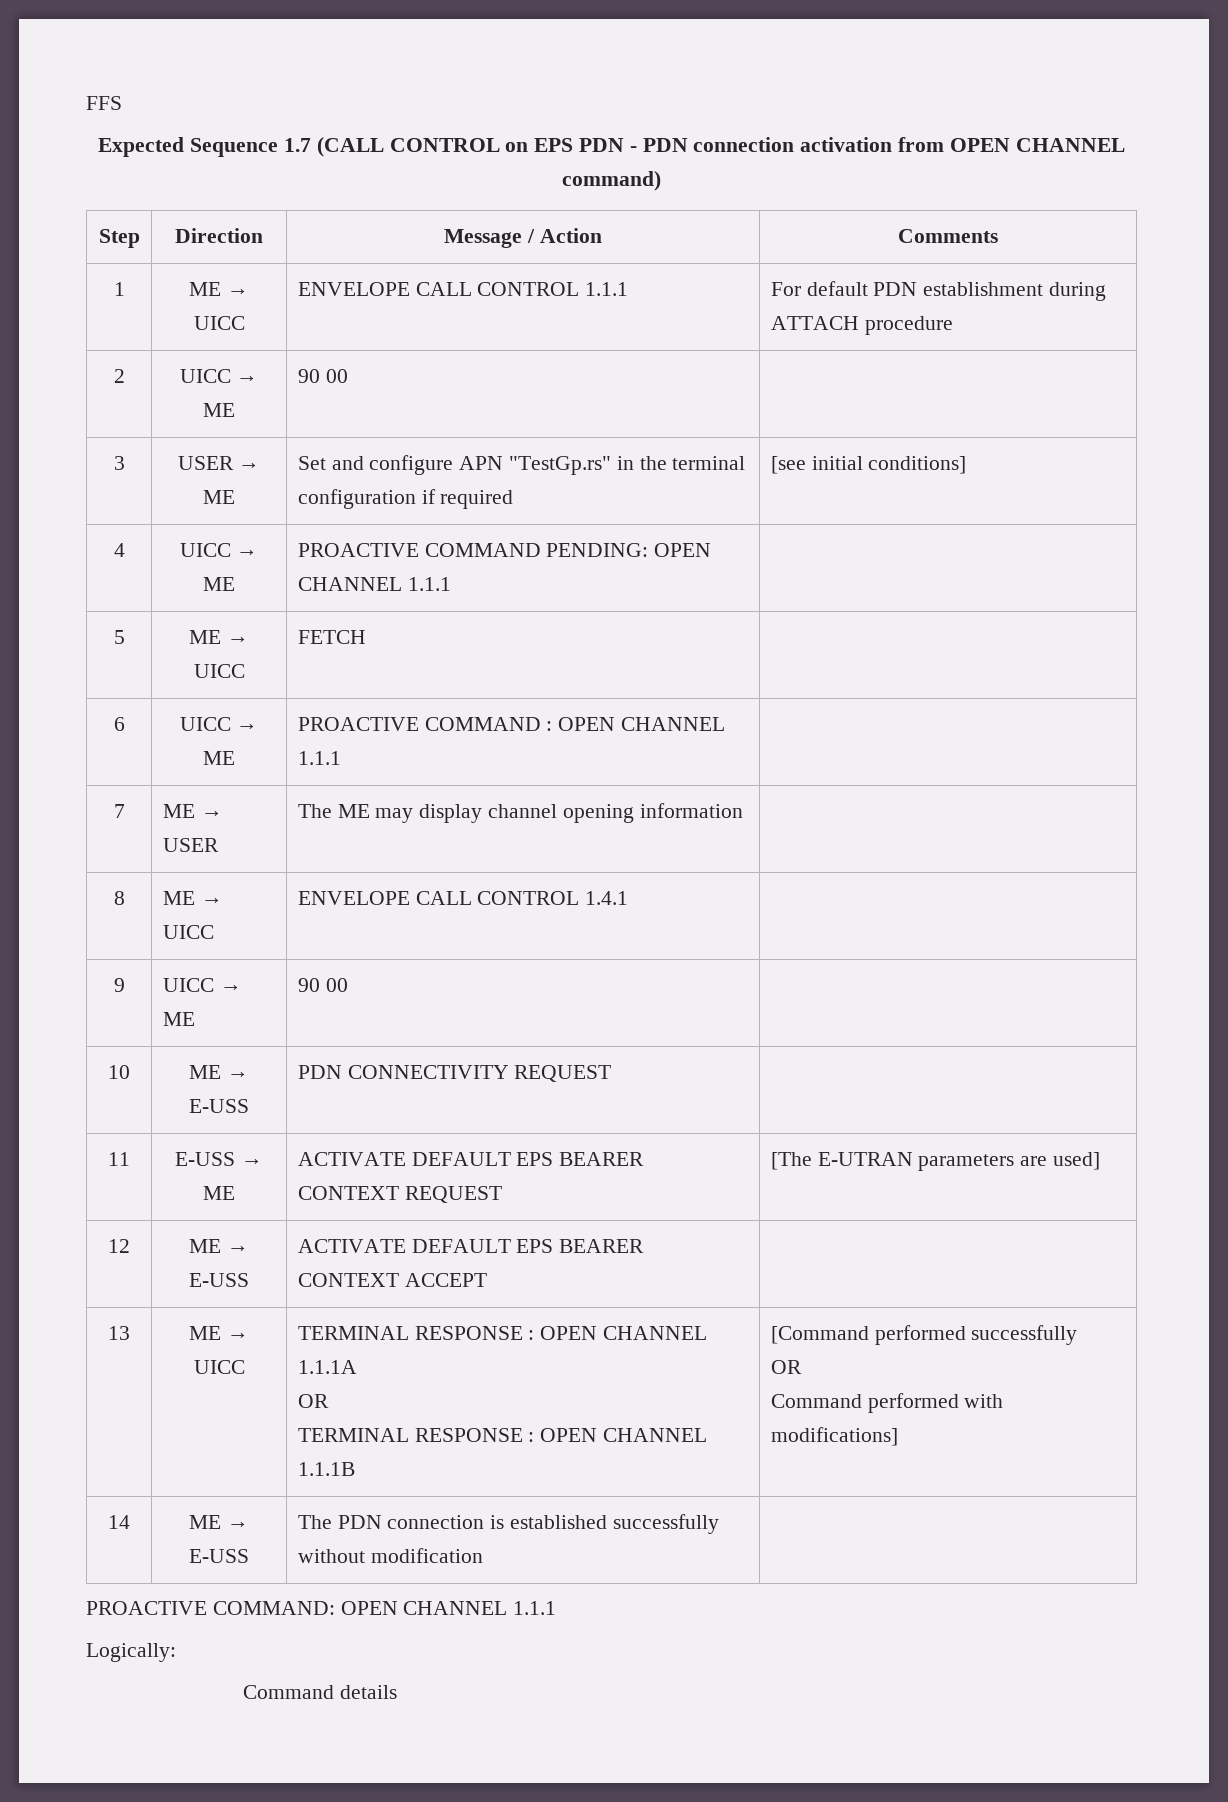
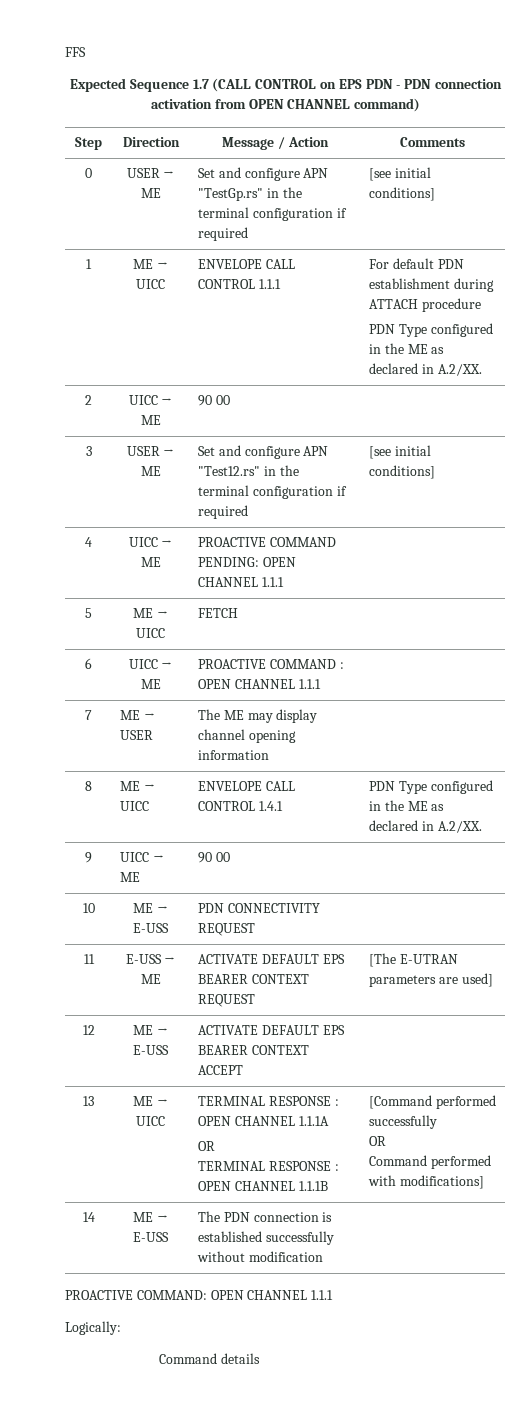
(998, 236) none -> [85,168,92,178] [126,168,175,178] [140,188,161,198] [198,167,329,181] [198,187,302,201] [198,207,347,221] [198,227,249,241] [369,167,431,181] [369,187,436,201] // 0 | USER → ME | Set and configure APN "TestGp.rs" in the terminal configuration if required | [see initial conditions]
(953, 325) none -> [369,323,493,337] [369,343,445,354] [369,363,482,376] // PDN Type configured in the ME as declared in A.2/XX.
[508,456,611,475] "TestGp.rs" -> [198,466,261,476] "Test12.rs"
(629, 898) none -> [369,780,493,794] [369,800,445,811] [369,820,482,833] PDN Type configured in the ME as declared in A.2/XX.

